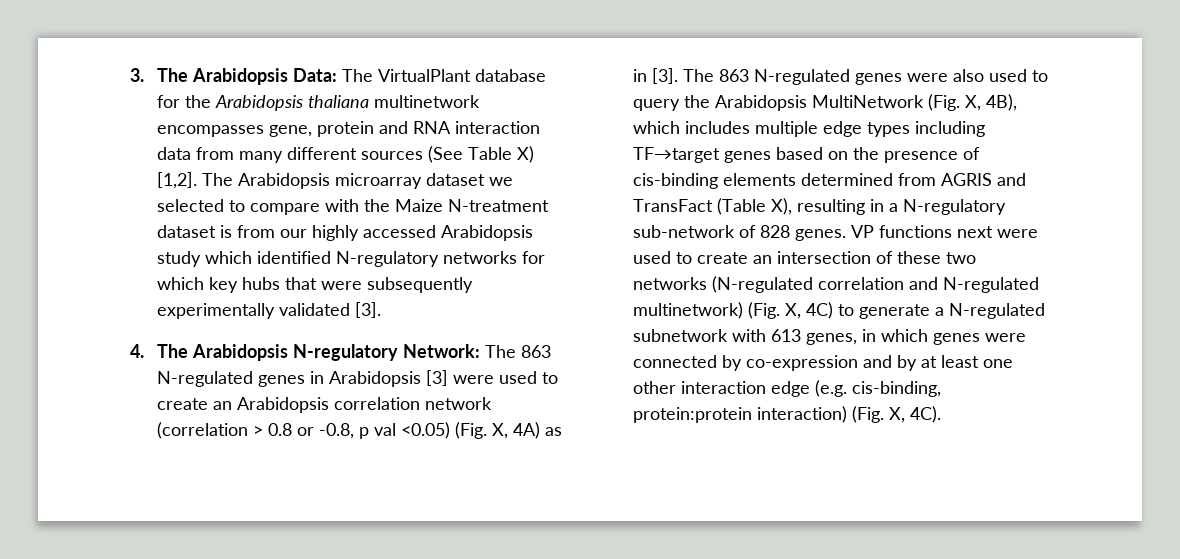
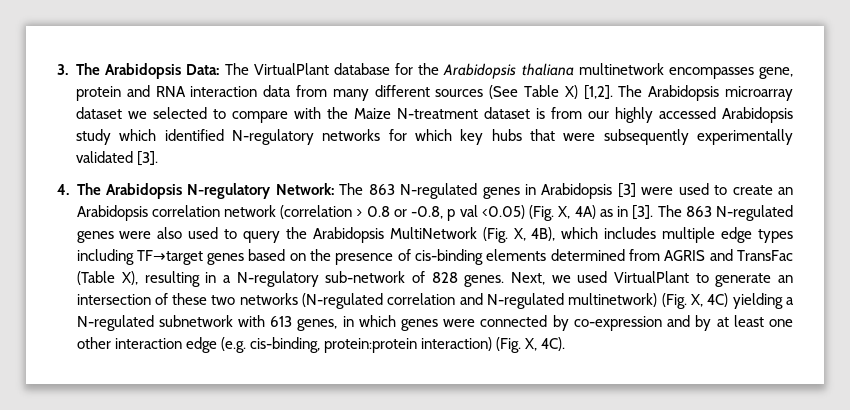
[633,199,714,212] TransFact -> [737,250,794,261] TransFac
[851,225,1039,238] [633,251,749,264] VP functions next were used to create -> [511,271,772,287] Next, we used VirtualPlant to generate
[838,304,931,319] to generate -> [732,293,783,309] yielding

